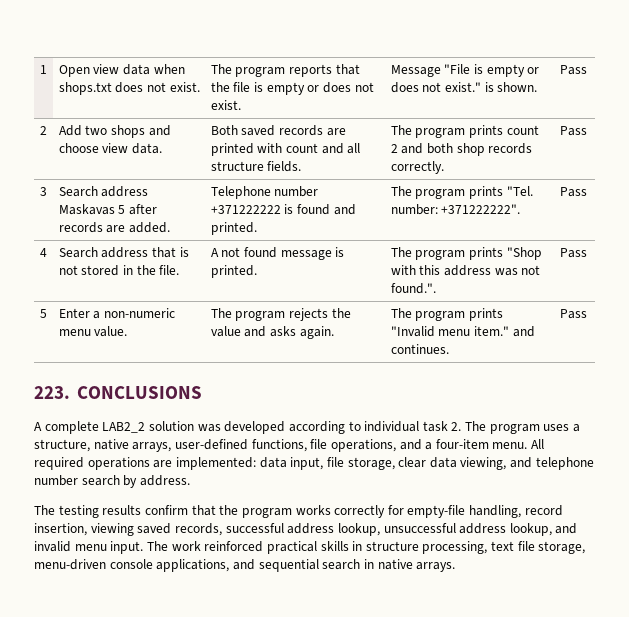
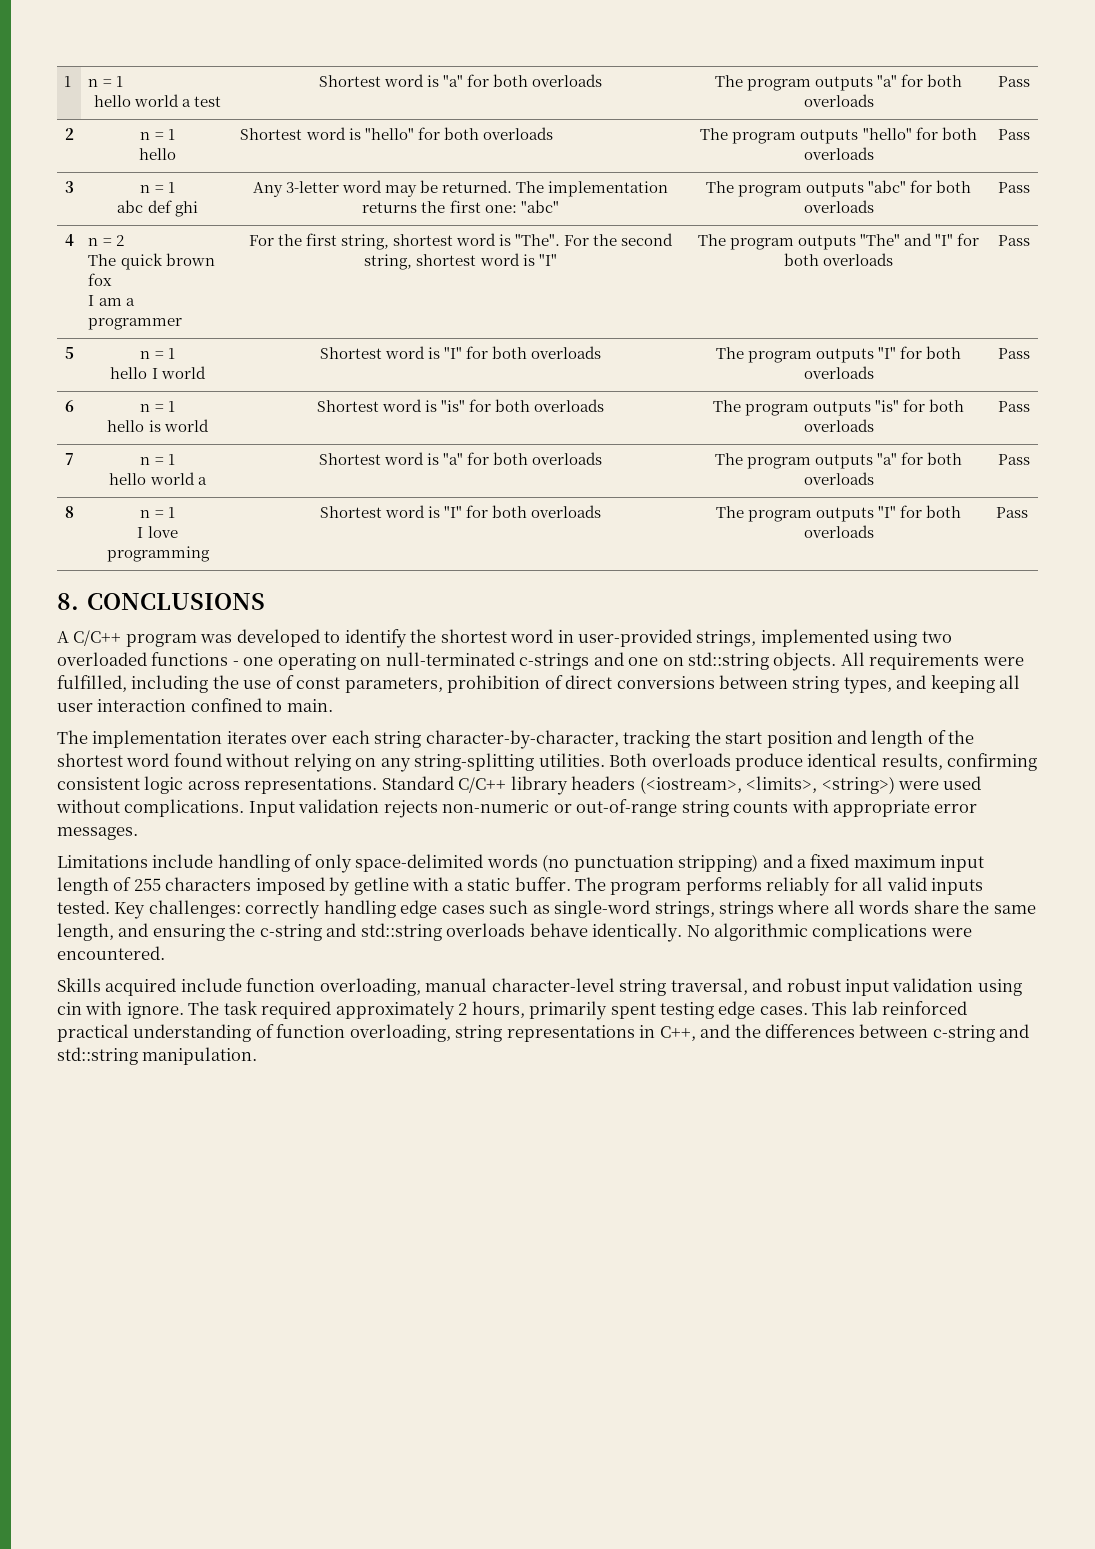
[58,64,185,77] [58,82,200,95] [210,64,360,77] [210,82,374,95] [210,100,241,110] [390,64,540,77] [390,82,538,93] [559,65,587,75] [39,126,47,135] [58,125,171,138] [58,143,163,154] [210,125,346,136] [210,143,361,156] [210,161,302,172] [390,125,539,138] [390,143,533,156] [390,161,444,174] [559,126,587,136] [39,187,47,196] [58,186,149,197] [58,204,158,215] [58,222,171,233] [210,186,319,199] [210,204,356,215] [210,222,257,235] [390,186,533,199] [390,204,521,215] [559,187,587,197] [39,248,47,257] [58,247,189,258] [58,265,180,276] [210,247,345,260] [210,265,257,278] [390,247,542,260] [390,265,541,276] [390,283,436,294] [559,248,587,258] [39,309,47,318] [58,308,176,319] [58,326,128,337] [210,308,351,321] [210,326,334,339] [390,308,504,321] [390,326,535,337] [390,344,449,354] [559,309,587,319] [34,386,70,399] Open view data when shops.txt does not exist. | The program reports that the file is empty or does not exist. | Message "File is empty or does not exist." is shown. | Pass // 2 | Add two shops and choose view data. | Both saved records are printed with count and all structure fields. | The program prints count 2 and both shop records correctly. | Pass // 3 | Search address Maskavas 5 after records are added. | Telephone number +371222222 is found and printed. | The program prints "Tel. number: +371222222". | Pass // 4 | Search address that is not stored in the file. | A not found message is printed. | The program prints "Shop with this address was not found.". | Pass // 5 | Enter a non-numeric menu value. | The program rejects the value and asks again. | The program prints "Invalid menu item." and continues. | Pass // 223. -> [88,76,123,87] [93,94,222,107] [318,74,603,87] [714,74,963,91] [803,94,874,107] [997,76,1030,87] [65,128,74,140] [140,129,175,140] [139,148,176,160] [240,127,553,140] [700,127,977,144] [803,147,874,160] [997,129,1030,140] [65,181,74,193] [140,182,175,193] [117,200,198,217] [252,180,669,197] [362,200,559,213] [705,180,972,197] [803,200,874,213] [997,182,1030,193] [65,234,74,246] [88,235,124,246] [88,253,215,270] [88,273,113,286] [88,295,135,306] [88,318,183,330] [248,233,674,250] [364,253,557,270] [697,233,980,250] [783,253,894,266] [997,235,1030,246] [65,347,74,359] [140,348,175,359] [110,366,206,379] [319,346,602,359] [715,346,962,363] [803,366,874,379] [997,348,1030,359] [65,400,74,412] [140,401,175,412] [107,419,209,432] [316,399,605,412] [712,399,965,416] [803,419,874,432] [997,401,1030,412] [65,453,74,465] [140,454,175,465] [109,472,207,485] [318,452,603,465] [714,452,963,469] [803,472,874,485] [997,454,1030,465] [65,506,74,518] [140,507,175,518] [137,526,178,538] [106,546,210,562] [319,505,602,518] [715,505,962,522] [803,525,874,538] [996,507,1029,518] [57,593,79,610] n = 1 // hello world a test | Shortest word is "a" for both overloads | The program outputs "a" for both overloads | Pass // 2 | n = 1 // hello | Shortest word is "hello" for both overloads | The program outputs "hello" for both overloads | Pass // 3 | n = 1 // abc def ghi | Any 3-letter word may be returned. The implementation returns the first one: "abc" | The program outputs "abc" for both overloads | Pass // 4 | n = 2 // The quick brown fox // I am a programmer | For the first string, shortest word is "The". For the second string, shortest word is "I" | The program outputs "The" and "I" for both overloads | Pass // 5 | n = 1 // hello I world | Shortest word is "I" for both overloads | The program outputs "I" for both overloads | Pass // 6 | n = 1 // hello is world | Shortest word is "is" for both overloads | The program outputs "is" for both overloads | Pass // 7 | n = 1 // hello world a | Shortest word is "a" for both overloads | The program outputs "a" for both overloads | Pass // 8 | n = 1 // I love programming | Shortest word is "I" for both overloads | The program outputs "I" for both overloads | Pass // 8.
[44,421,581,434] [34,439,545,452] [34,457,594,470] [34,475,190,488] [34,505,563,518] [34,523,578,536] [34,541,586,554] [34,559,456,572] complete LAB2_2 solution was developed according to individual task 2. The program uses a structure, native arrays, user-defined functions, file operations, and a four-item menu. All required operations are implemented: data input, file storage, clear data viewing, and telephone number search by address. // The testing results confirm that the program works correctly for empty-file handling, record insertion, viewing saved records, successful address lookup, unsuccessful address lookup, and invalid menu input. The work reinforced practical skills in structure processing, text file storage, menu-driven console applications, and sequential search in native arrays. -> [73,629,952,648] [57,652,1024,671] [57,675,1021,694] [57,698,333,712] [57,730,975,749] [57,753,1038,772] [57,776,982,795] [56,799,978,818] [57,827,138,840] [57,854,985,873] [57,877,984,896] [57,900,1036,919] [57,923,972,942] [57,946,165,960] [57,978,1022,996] [57,1001,968,1020] [57,1024,1030,1042] [57,1047,258,1065] C/C++ program was developed to identify the shortest word in user-provided strings, implemented using two overloaded functions - one operating on null-terminated c-strings and one on std::string objects. All requirements were fulfilled, including the use of const parameters, prohibition of direct conversions between string types, and keeping all user interaction confined to main. // The implementation iterates over each string character-by-character, tracking the start position and length of the shortest word found without relying on any string-splitting utilities. Both overloads produce identical results, confirming consistent logic across representations. Standard C/C++ library headers (<iostream>, <limits>, <string>) were used without complications. Input validation rejects non-numeric or out-of-range string counts with appropriate error messages. // Limitations include handling of only space-delimited words (no punctuation stripping) and a fixed maximum input length of 255 characters imposed by getline with a static buffer. The program performs reliably for all valid inputs tested. Key challenges: correctly handling edge cases such as single-word strings, strings where all words share the same length, and ensuring the c-string and std::string overloads behave identically. No algorithmic complications were encountered. // Skills acquired include function overloading, manual character-level string traversal, and robust input validation using cin with ignore. The task required approximately 2 hours, primarily spent testing edge cases. This lab reinforced practical understanding of function overloading, string representations in C++, and the differences between c-string and std::string manipulation.

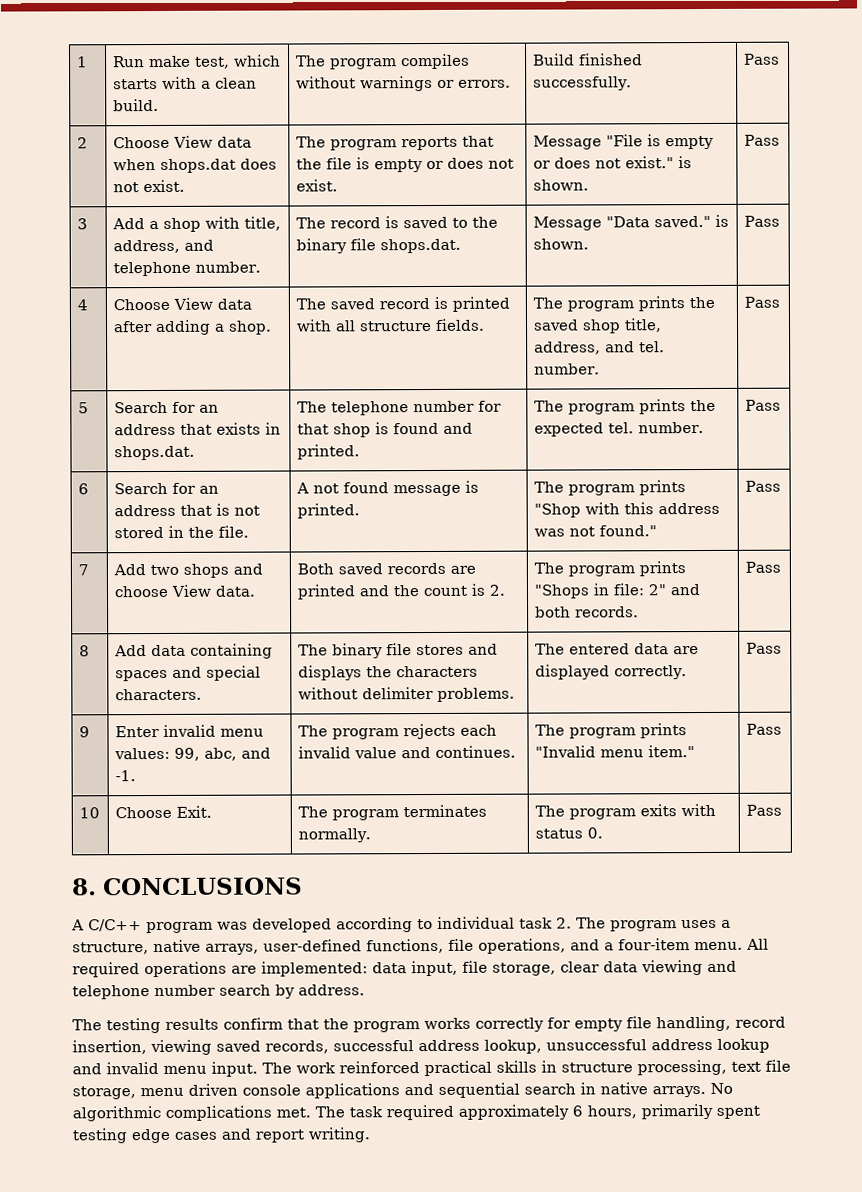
[88,76,123,87] [93,94,222,107] [318,74,603,87] [714,74,963,91] [803,94,874,107] [997,76,1030,87] [65,128,74,140] [140,129,175,140] [139,148,176,160] [240,127,553,140] [700,127,977,144] [803,147,874,160] [997,129,1030,140] [65,181,74,193] [140,182,175,193] [117,200,198,217] [252,180,669,197] [362,200,559,213] [705,180,972,197] [803,200,874,213] [997,182,1030,193] [65,234,74,246] [88,235,124,246] [88,253,215,270] [88,273,113,286] [88,295,135,306] [88,318,183,330] [248,233,674,250] [364,253,557,270] [697,233,980,250] [783,253,894,266] [997,235,1030,246] [65,347,74,359] [140,348,175,359] [110,366,206,379] [319,346,602,359] [715,346,962,363] [803,366,874,379] [997,348,1030,359] [65,400,74,412] [140,401,175,412] [107,419,209,432] [316,399,605,412] [712,399,965,416] [803,419,874,432] [997,401,1030,412] [65,453,74,465] [140,454,175,465] [109,472,207,485] [318,452,603,465] [714,452,963,469] [803,472,874,485] [997,454,1030,465] [65,506,74,518] [140,507,175,518] [137,526,178,538] [106,546,210,562] [319,505,602,518] [715,505,962,522] [803,525,874,538] n = 1 // hello world a test | Shortest word is "a" for both overloads | The program outputs "a" for both overloads | Pass // 2 | n = 1 // hello | Shortest word is "hello" for both overloads | The program outputs "hello" for both overloads | Pass // 3 | n = 1 // abc def ghi | Any 3-letter word may be returned. The implementation returns the first one: "abc" | The program outputs "abc" for both overloads | Pass // 4 | n = 2 // The quick brown fox // I am a programmer | For the first string, shortest word is "The". For the second string, shortest word is "I" | The program outputs "The" and "I" for both overloads | Pass // 5 | n = 1 // hello I world | Shortest word is "I" for both overloads | The program outputs "I" for both overloads | Pass // 6 | n = 1 // hello is world | Shortest word is "is" for both overloads | The program outputs "is" for both overloads | Pass // 7 | n = 1 // hello world a | Shortest word is "a" for both overloads | The program outputs "a" for both overloads | Pass // 8 | n = 1 // I love programming | Shortest word is "I" for both overloads | The program outputs "I" for both overloads -> [112,54,281,69] [112,76,257,90] [112,98,159,112] [295,53,470,70] [295,75,511,92] [532,53,643,66] [532,76,632,91] [743,53,780,65] [76,137,88,149] [112,135,252,149] [112,158,277,173] [112,179,185,193] [295,135,494,151] [295,157,514,173] [295,179,338,192] [532,134,714,150] [532,156,692,169] [532,179,589,191] [743,134,780,146] [76,218,88,230] [111,216,281,232] [112,239,214,254] [112,261,261,277] [295,216,498,229] [295,238,461,254] [532,214,729,231] [532,238,589,250] [743,215,780,227] [76,299,88,311] [112,297,252,311] [112,319,272,336] [295,296,510,312] [295,318,485,332] [532,296,715,312] [532,318,662,334] [533,341,665,355] [533,363,600,375] [743,296,780,308] [77,402,89,414] [113,401,219,414] [113,422,281,436] [113,445,195,461] [296,400,502,416] [296,422,473,438] [296,444,360,460] [533,399,716,415] [533,422,704,437] [744,399,781,411] [77,483,89,495] [113,482,219,495] [113,503,260,517] [113,525,249,539] [295,480,479,497] [296,503,360,519] [533,480,686,496] [533,502,720,518] [533,525,657,537] [744,480,781,492] [77,564,89,576] [112,563,263,578] [113,584,256,598] [296,562,476,575] [296,583,505,600] [533,561,686,577] [533,583,700,599] [534,606,639,618] [744,561,781,573] [78,645,90,657] [113,643,273,659] [114,665,261,682] [114,688,202,701] [297,643,498,659] [297,665,478,681] [297,686,515,702] [534,643,699,655] [534,664,687,680] [745,642,782,654] [78,726,90,738] [114,724,264,738] [113,747,271,761] [114,770,136,782] [297,723,497,740] [297,745,516,759] [534,723,687,739] [534,745,695,758] [745,723,782,735] [78,807,100,819] [114,805,212,819] [297,804,487,821] [297,828,371,843] [534,803,716,820] [534,827,603,839] Run make test, which starts with a clean build. | The program compiles without warnings or errors. | Build finished successfully. | Pass // 2 | Choose View data when shops.dat does not exist. | The program reports that the file is empty or does not exist. | Message "File is empty or does not exist." is shown. | Pass // 3 | Add a shop with title, address, and telephone number. | The record is saved to the binary file shops.dat. | Message "Data saved." is shown. | Pass // 4 | Choose View data after adding a shop. | The saved record is printed with all structure fields. | The program prints the saved shop title, address, and tel. number. | Pass // 5 | Search for an address that exists in shops.dat. | The telephone number for that shop is found and printed. | The program prints the expected tel. number. | Pass // 6 | Search for an address that is not stored in the file. | A not found message is printed. | The program prints "Shop with this address was not found." | Pass // 7 | Add two shops and choose View data. | Both saved records are printed and the count is 2. | The program prints "Shops in file: 2" and both records. | Pass // 8 | Add data containing spaces and special characters. | The binary file stores and displays the characters without delimiter problems. | The entered data are displayed correctly. | Pass // 9 | Enter invalid menu values: 99, abc, and -1. | The program rejects each invalid value and continues. | The program prints "Invalid menu item." | Pass // 10 | Choose Exit. | The program terminates normally. | The program exits with status 0.
[324,629,952,648] [57,652,1024,671] [57,675,1021,694] [57,698,333,712] [57,730,975,749] [57,753,1038,772] [57,776,982,795] [56,799,978,818] [57,827,138,840] [57,854,985,873] [57,877,984,896] [57,900,1036,919] [57,923,972,942] [57,946,165,960] [57,978,1022,996] [57,1001,184,1019] to identify the shortest word in user-provided strings, implemented using two overloaded functions - one operating on null-terminated c-strings and one on std::string objects. All requirements were fulfilled, including the use of const parameters, prohibition of direct conversions between string types, and keeping all user interaction confined to main. // The implementation iterates over each string character-by-character, tracking the start position and length of the shortest word found without relying on any string-splitting utilities. Both overloads produce identical results, confirming consistent logic across representations. Standard C/C++ library headers (<iostream>, <limits>, <string>) were used without complications. Input validation rejects non-numeric or out-of-range string counts with appropriate error messages. // Limitations include handling of only space-delimited words (no punctuation stripping) and a fixed maximum input length of 255 characters imposed by getline with a static buffer. The program performs reliably for all valid inputs tested. Key challenges: correctly handling edge cases such as single-word strings, strings where all words share the same length, and ensuring the c-string and std::string overloads behave identically. No algorithmic complications were encountered. // Skills acquired include function overloading, manual character-level string traversal, and robust input validation using cin with ignore. -> [336,916,731,933] [72,938,769,955] [72,960,737,978] [72,984,365,1000] [72,1015,786,1034] [72,1038,770,1056] [72,1059,791,1077] [72,1082,733,1100] [72,1105,311,1122] according to individual task 2. The program uses a structure, native arrays, user-defined functions, file operations, and a four-item menu. All required operations are implemented: data input, file storage, clear data viewing and telephone number search by address. // The testing results confirm that the program works correctly for empty file handling, record insertion, viewing saved records, successful address lookup, unsuccessful address lookup and invalid menu input. The work reinforced practical skills in structure processing, text file storage, menu driven console applications and sequential search in native arrays. No algorithmic complications met.
[458,1003,468,1015] 2 -> [572,1105,583,1117] 6
[759,1001,968,1015] [57,1024,1030,1042] [57,1047,258,1065] cases. This lab reinforced practical understanding of function overloading, string representations in C++, and the differences between c-string and std::string manipulation. -> [174,1127,371,1143] cases and report writing.

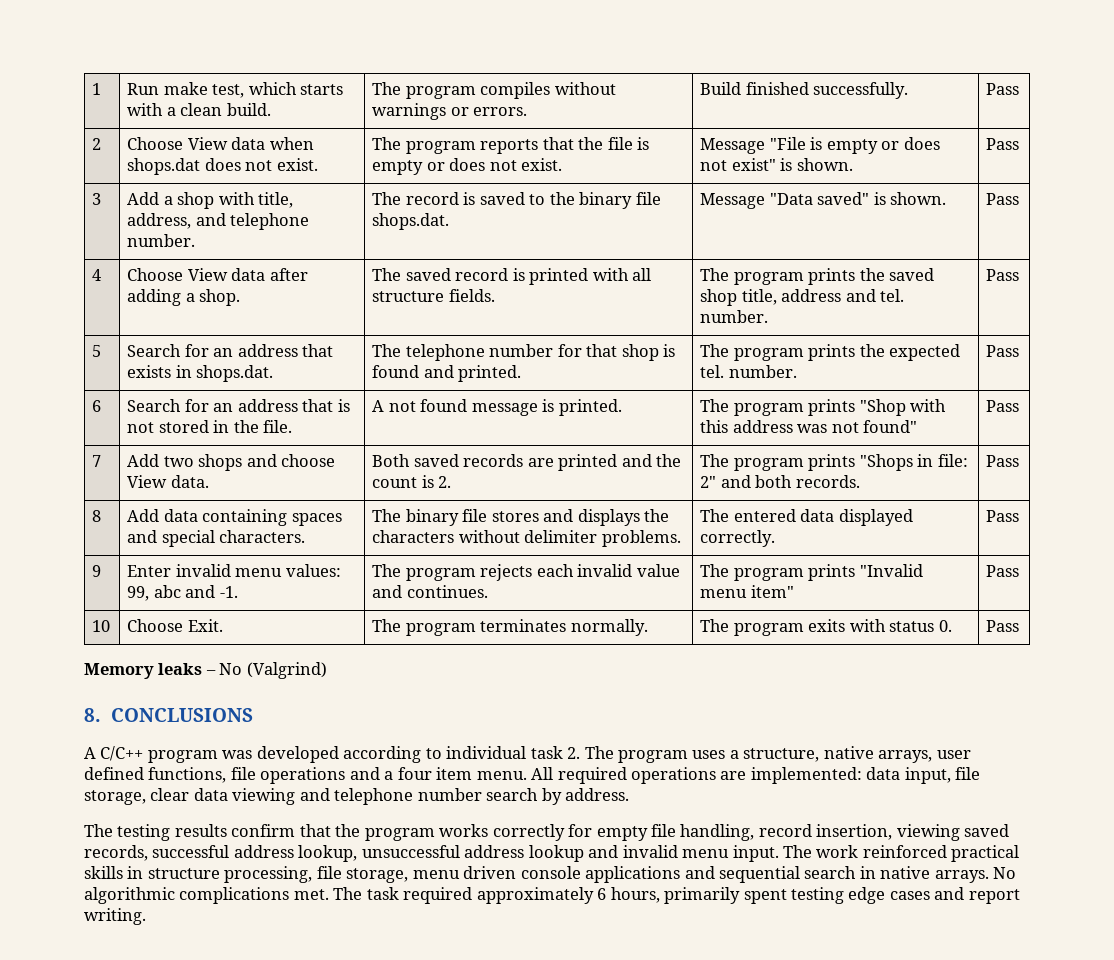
[624,156,674,169] exist." -> [731,158,776,171] exist"
[653,215,711,228] saved." -> [817,192,870,205] saved"
[533,341,601,355] address, -> [781,289,842,302] address
[598,525,657,537] found." -> [863,420,918,433] found"
[672,646,699,655] are -> (835, 515) none
[203,747,237,761] abc, -> [153,585,181,598] abc
[647,745,695,758] item." -> [750,585,794,598] item"
(782, 810) none -> [84,662,327,679] // Memory leaks – No (Valgrind)
[263,939,362,952] user-defined -> [936,750,971,759] [84,767,144,780] user defined
[478,938,566,954] operations, -> [260,767,346,784] operations
[618,938,690,951] four-item -> [397,767,473,780] four item
[731,1061,761,1072] text -> (313, 874) none

